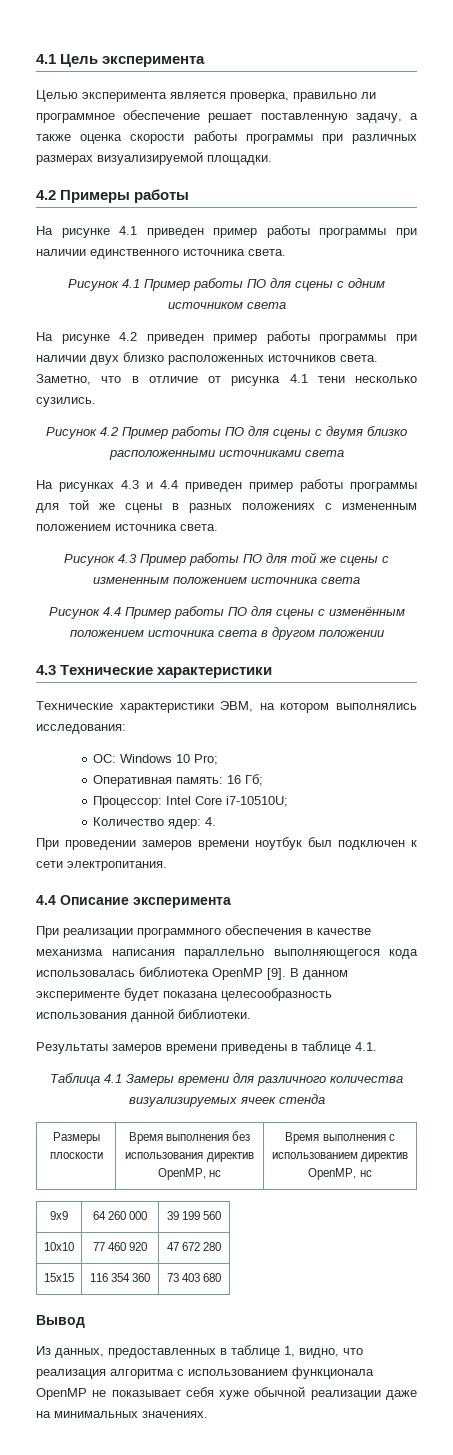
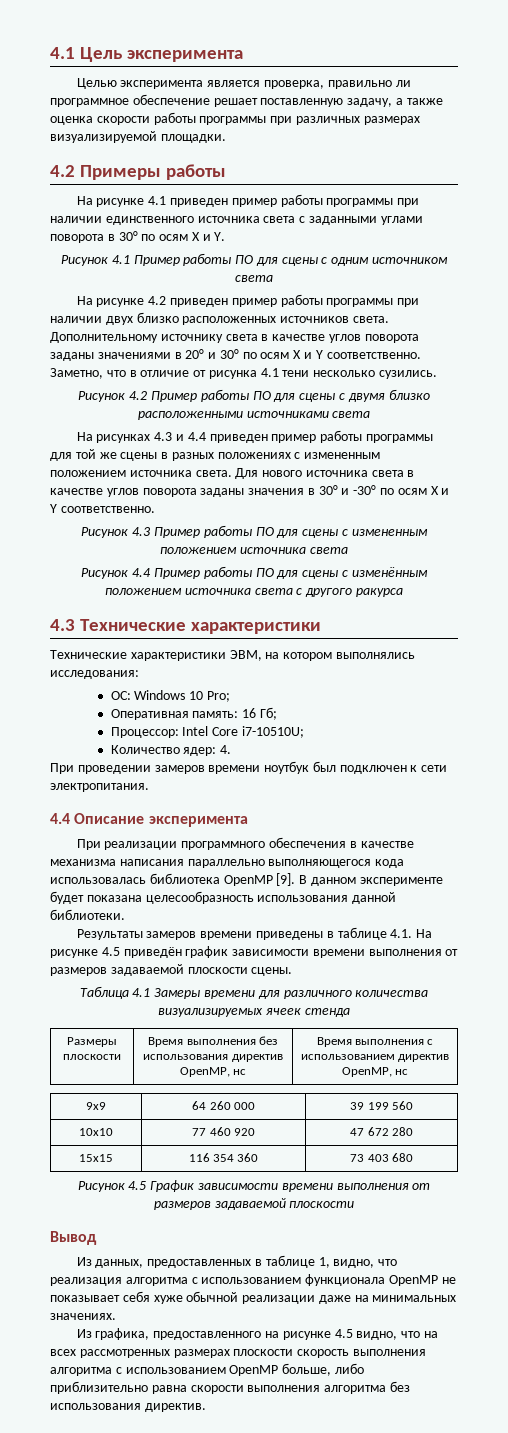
[248,249,286,256] света. -> [263,216,423,225] [50,231,226,243] света с заданными углами поворота в 30° по осям X и Y.
(378, 358) none -> [50,332,419,343] [50,349,421,361] Дополнительному источнику света в качестве углов поворота заданы значениями в 20° и 30° по осям X и Y соответственно.
(218, 527) none -> [235,468,415,479] [50,485,450,497] [50,504,155,513] Для нового источника света в качестве углов поворота заданы значения в 30° и -30° по осям X и Y соответственно.
[291,552,336,563] той же -> (299, 533) none
[260,627,384,640] в другом положении -> [296,588,403,597] с другого ракурса
(377, 1046) none -> [416,929,433,938] [50,946,459,958] [50,964,293,976] На рисунке 4.5 приведён график зависимости времени выполнения от размеров задаваемой плоскости сцены.
(222, 1277) none -> [77,1180,431,1192] [153,1198,355,1210] // Рисунок 4.5 График зависимости времени выполнения от размеров задаваемой плоскости
(208, 1414) none -> [76,1328,438,1340] [50,1349,426,1358] [50,1363,364,1376] [50,1381,410,1394] [50,1403,206,1412] // Из графика, предоставленного на рисунке 4.5 видно, что на всех рассмотренных размерах плоскости скорость выполнения алгоритма с использованием OpenMP больше, либо приблизительно равна скорости выполнения алгоритма без использования директив.

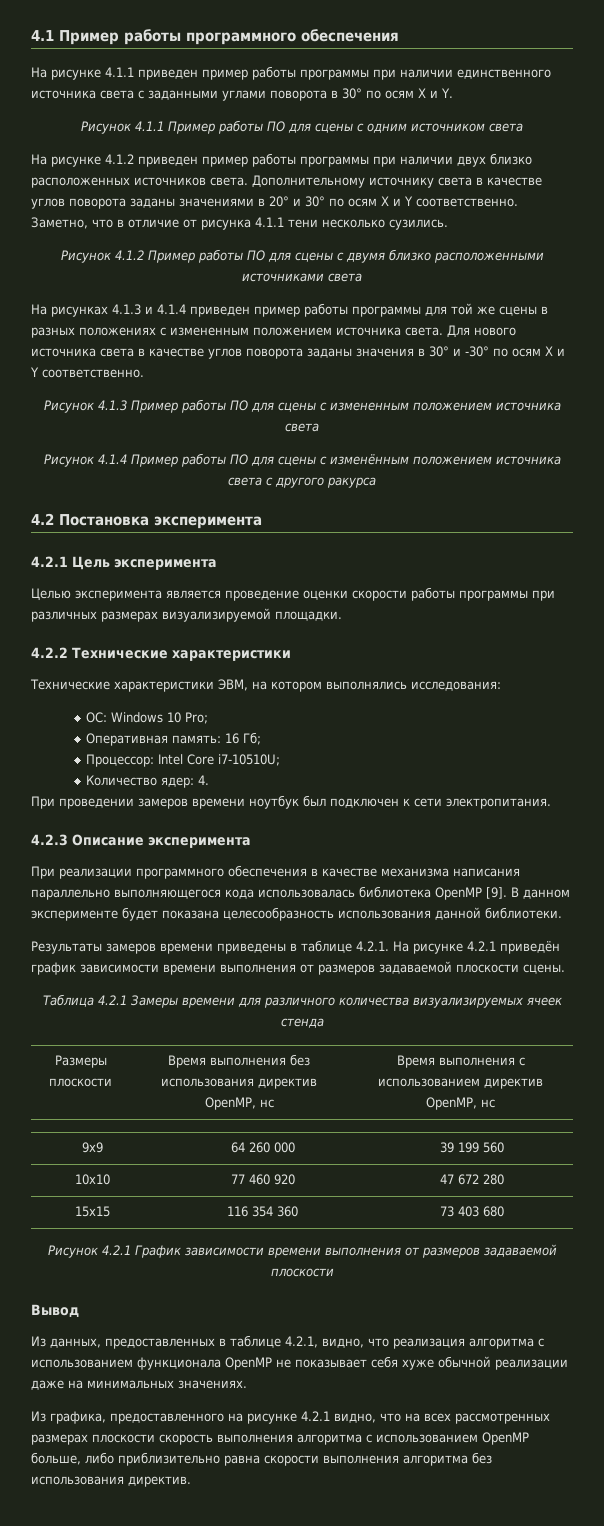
[50,47,244,62] [76,78,411,89] [50,94,443,107] [50,112,420,125] [50,131,226,143] [50,164,227,180] [76,196,167,207] 4.1 Цель эксперимента // Целью эксперимента является проверка, правильно ли программное обеспечение решает поставленную задачу, а также оценка скорости работы программы при различных размерах визуализируемой площадки. // 4.2 Примеры работы // На рисунке 4.1 -> [31,29,399,45] [31,67,134,80] 4.1 Пример работы программного обеспечения // На рисунке 4.1.1
[111,255,130,264] 4.1 -> [135,121,164,131] 4.1.1
[148,296,167,305] 4.2 -> [105,154,134,164] 4.1.2
[260,368,279,377] 4.1 -> [255,217,284,227] 4.1.1
[129,391,148,400] 4.2 -> [114,250,144,260] 4.1.2
[154,432,206,441] 4.3 и 4.4 -> [112,304,186,315] 4.1.3 и 4.1.4
[132,527,152,536] 4.3 -> [97,400,127,411] 4.1.3
[132,568,152,577] 4.4 -> [97,454,127,464] 4.1.4
[50,619,75,631] 4.3 -> [31,513,262,529] [31,556,217,570] [31,587,555,601] [31,608,342,622] [31,647,68,658] 4.2 Постановка эксперимента // 4.2.1 Цель эксперимента // Целью эксперимента является проведение оценки скорости работы программы при различных размерах визуализируемой площадки. // 4.2.2
[50,813,70,824] 4.4 -> [31,834,68,846] 4.2.3
[390,929,433,938] [50,947,120,958] 4.1. На рисунке 4.5 -> [356,941,496,954] 4.2.1. На рисунке 4.2.1
[132,988,151,997] 4.1 -> [97,995,127,1005] 4.2.1
[128,1181,147,1190] 4.5 -> [101,1245,131,1255] 4.2.1
[318,1257,330,1268] 1, -> [285,1336,318,1348] 4.2.1,
[334,1329,353,1338] 4.5 -> [301,1411,330,1421] 4.2.1

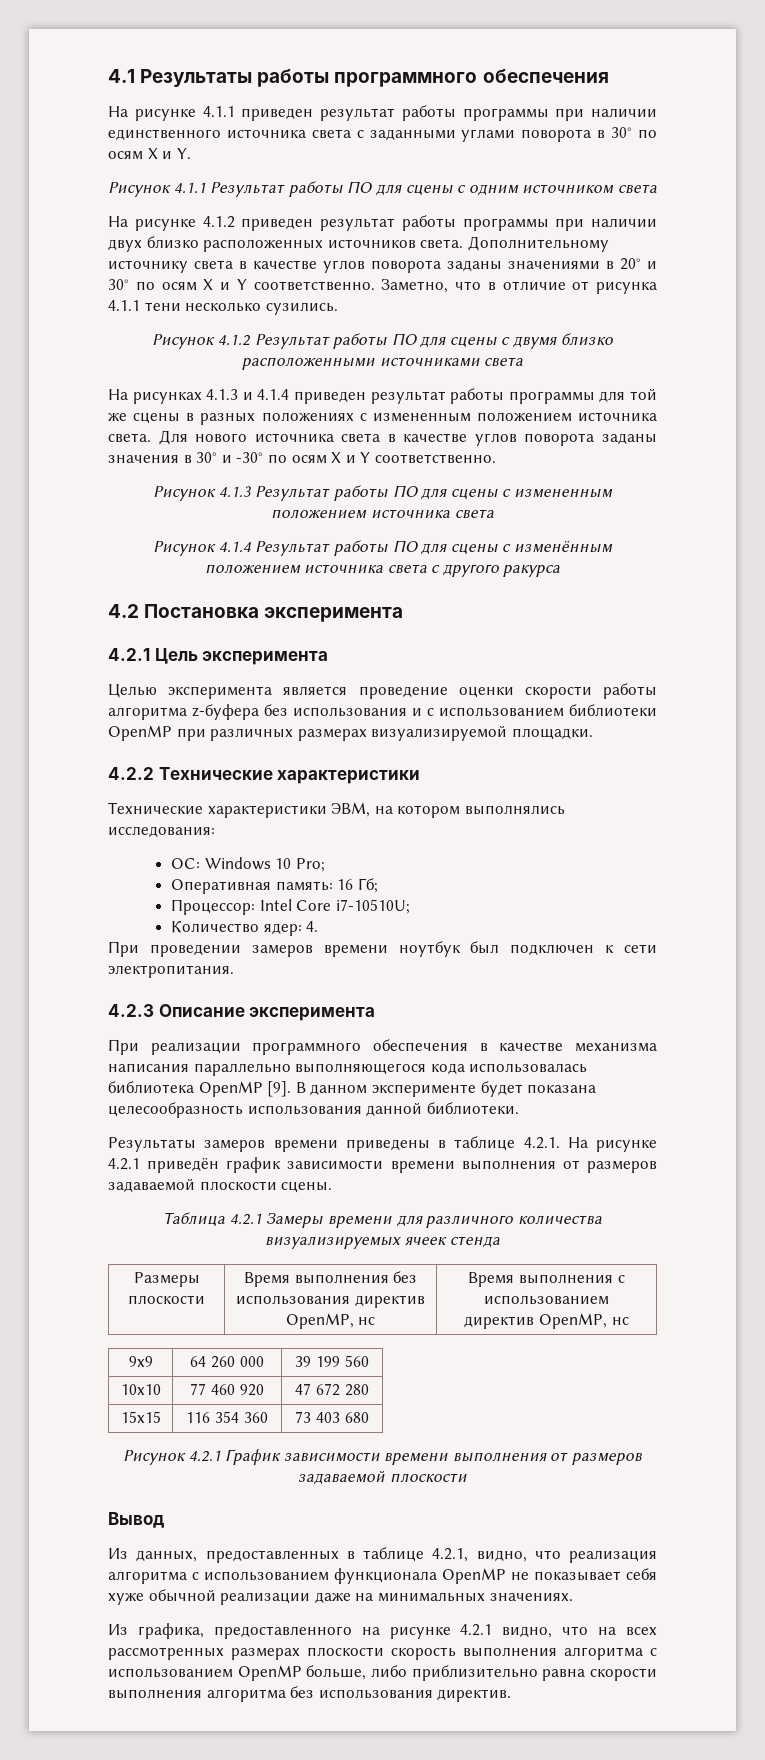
[59,30,119,45] Пример -> [140,69,253,87] Результаты
[202,69,248,80] пример -> [320,108,395,121] результат
[168,121,215,134] Пример -> [210,182,286,197] Результат
[202,156,248,167] пример -> [320,218,395,231] результат
[147,250,195,263] Пример -> [254,334,330,349] Результат
[254,306,300,317] пример -> [370,391,446,404] результат
[130,400,178,413] Пример -> [255,486,331,501] Результат
[130,454,178,467] Пример -> [255,541,331,556] Результат
[459,590,528,601] программы -> [108,704,657,720] [108,725,172,741] алгоритма z-буфера без использования и с использованием библиотеки OpenMP

